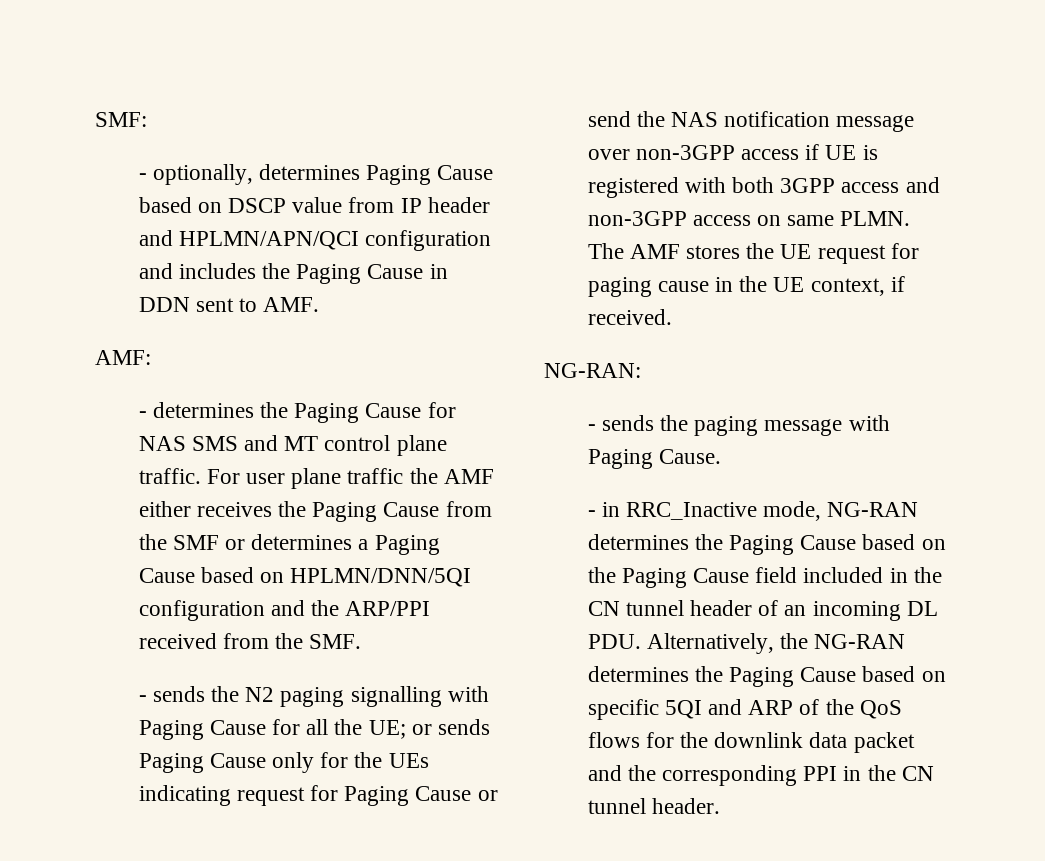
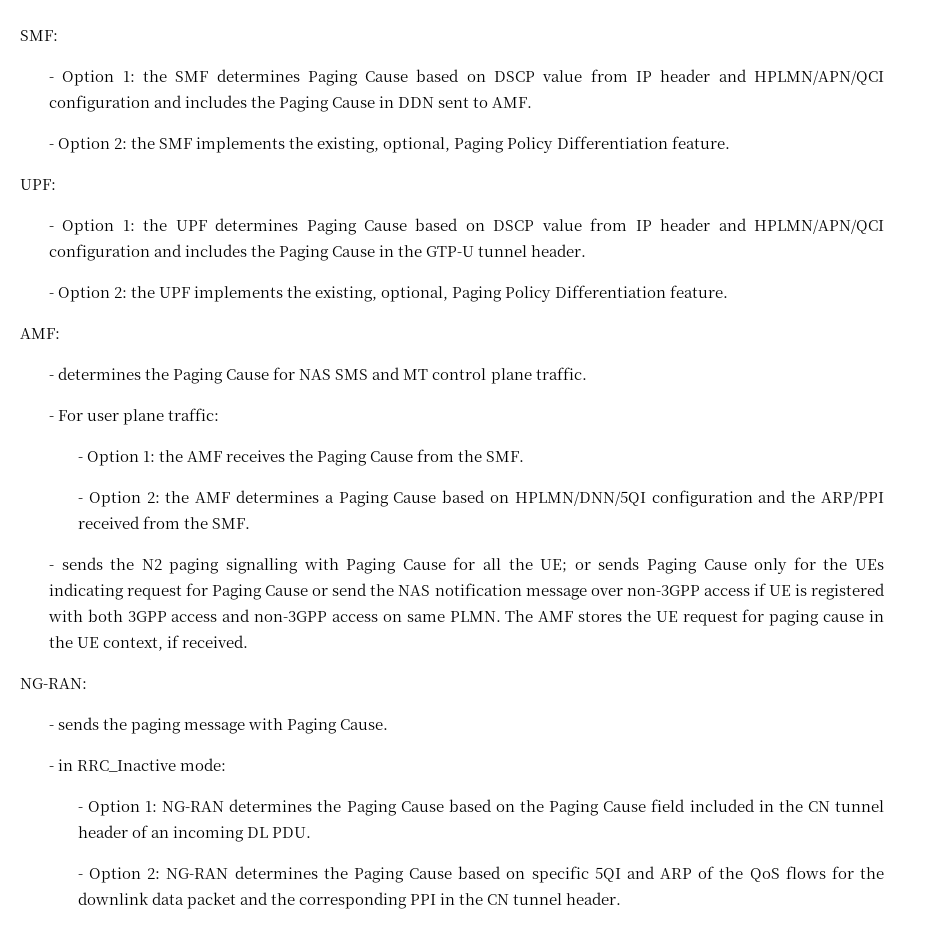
[152,164,253,185] optionally, -> [62,70,209,86] Option 1: the SMF
(320, 304) none -> [48,136,730,153] [20,179,56,190] [48,218,885,235] [48,244,587,261] [48,285,728,302] // - Option 2: the SMF implements the existing, optional, Paging Policy Differentiation feature. // UPF: // - Option 1: the UPF determines Paging Cause based on DSCP value from IP header and HPLMN/APN/QCI configuration and includes the Paging Cause in the GTP-U tunnel header. // - Option 2: the UPF implements the existing, optional, Paging Policy Differentiation feature.
(201, 476) none -> [48,416,54,421] // -
[347,468,494,484] [138,501,191,517] traffic the AMF either -> [168,408,220,421] [77,450,223,466] traffic: // - Option 1: the AMF
[172,535,245,550] SMF or -> [486,451,525,462] [77,491,231,507] SMF. // - Option 2: the AMF
[763,501,822,521] mode, -> [180,758,227,771] [77,800,158,816] mode: // - Option 1:
[646,633,808,654] Alternatively, the -> [77,867,161,883] // - Option 2:

